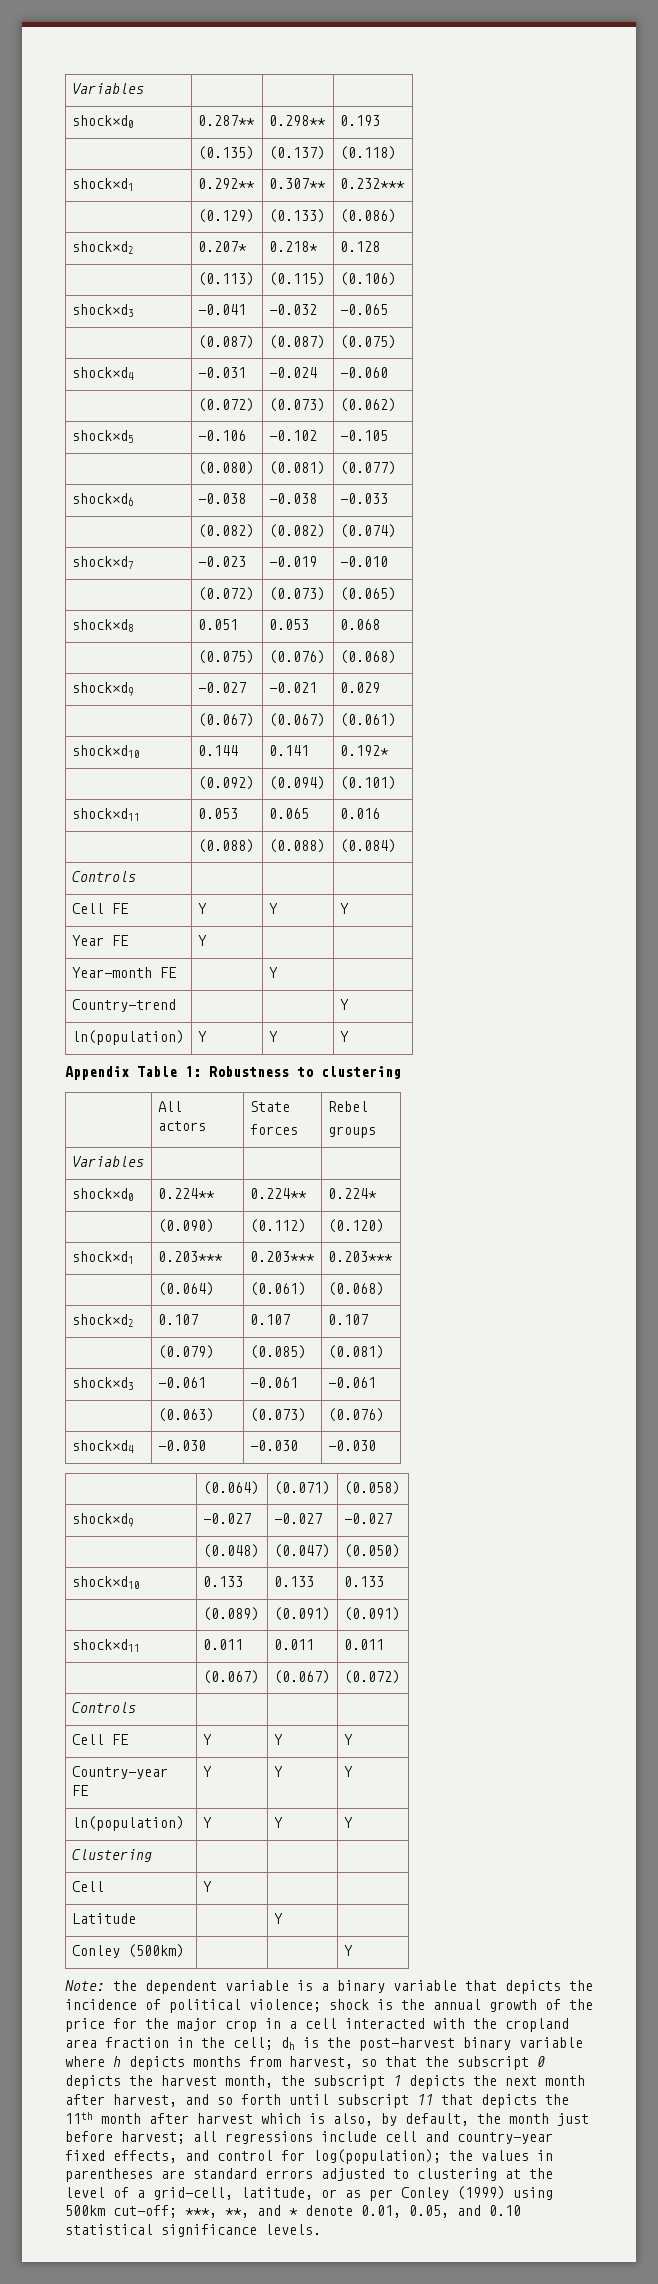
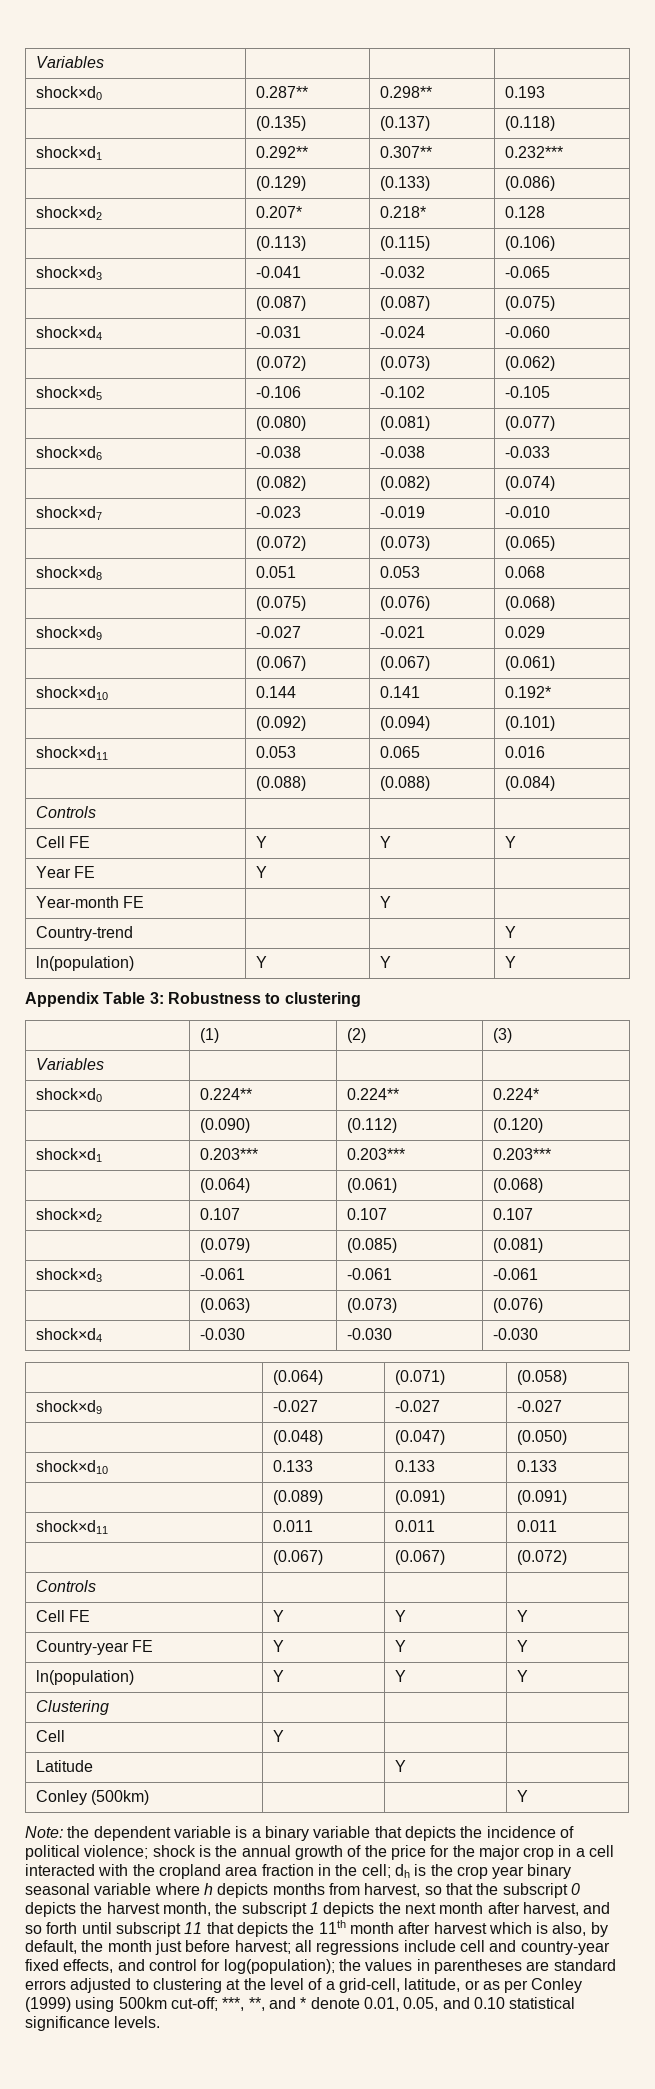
[185,1066,201,1077] 1: -> [149,992,164,1004] 3:
[157,1101,182,1112] [157,1121,206,1131] [249,1101,290,1112] [249,1124,298,1135] [327,1101,368,1112] [327,1126,376,1138] All actors | State // forces | Rebel // groups -> [199,1028,219,1043] [346,1028,366,1043] [492,1028,512,1043] (1) | (2) | (3)
[359,2037,511,2051] post-harvest binary -> [456,1864,572,1879] [25,1883,90,1895] crop year binary seasonal

